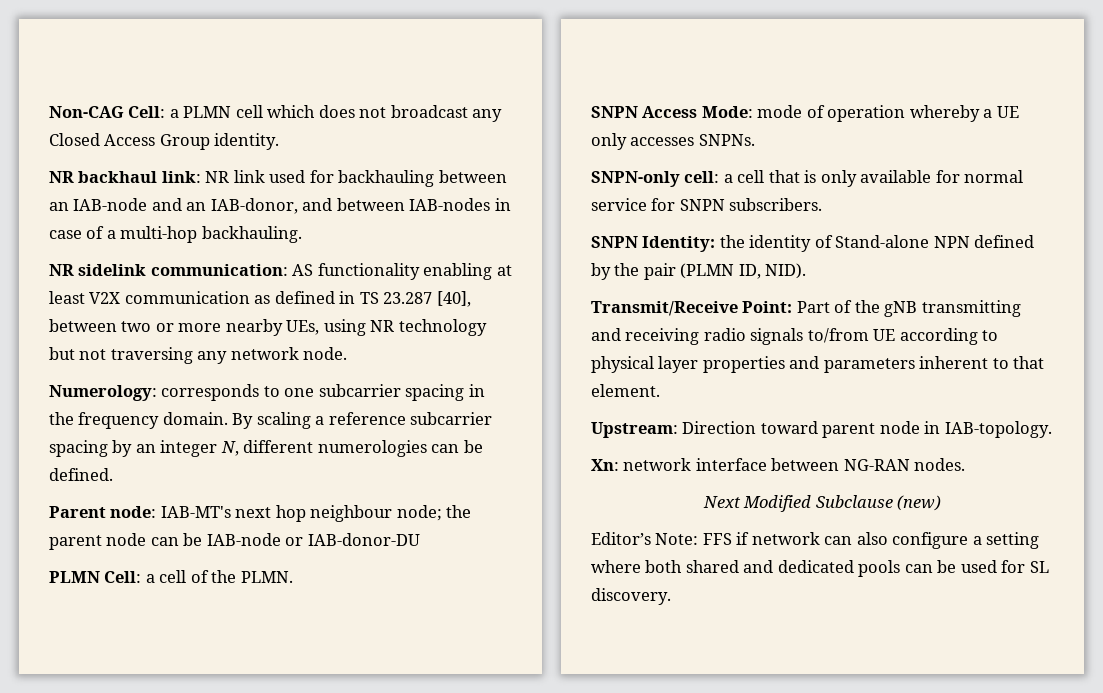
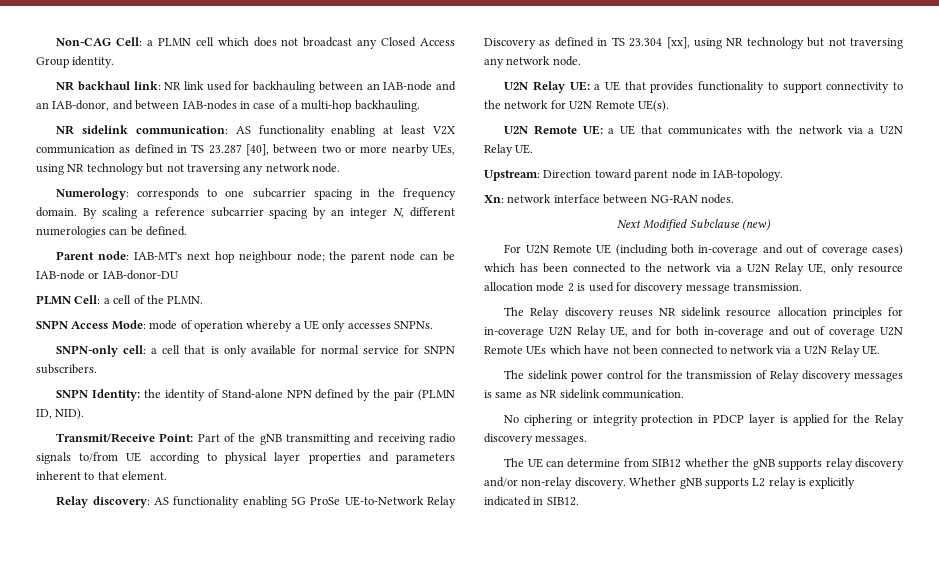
(660, 390) none -> [56,496,456,508] [484,37,903,49] [484,56,581,68] [504,81,903,93] [484,100,669,112] [504,125,904,135] [484,144,534,156] // Relay discovery: AS functionality enabling 5G ProSe UE-to-Network Relay Discovery as defined in TS 23.304 [xx], using NR technology but not traversing any network node. // U2N Relay UE: a UE that provides functionality to support connectivity to the network for U2N Remote UE(s). // U2N Remote UE: a UE that communicates with the network via a U2N Relay UE.
[591,532,1040,549] [591,560,1049,577] [591,588,671,605] Editor’s Note: FFS if network can also configure a setting where both shared and dedicated pools can be used for SL discovery. -> [504,244,903,256] [484,263,903,275] [484,282,802,294] [504,307,903,319] [484,326,903,338] [484,345,880,357] [504,370,903,382] [484,389,684,399] [504,414,904,426] [484,433,588,445] [504,458,905,470] [484,477,856,489] [484,496,579,506] For U2N Remote UE (including both in-coverage and out of coverage cases) which has been connected to the network via a U2N Relay UE, only resource allocation mode 2 is used for discovery message transmission. // The Relay discovery reuses NR sidelink resource allocation principles for in-coverage U2N Relay UE, and for both in-coverage and out of coverage U2N Remote UEs which have not been connected to network via a U2N Relay UE. // The sidelink power control for the transmission of Relay discovery messages is same as NR sidelink communication. // No ciphering or integrity protection in PDCP layer is applied for the Relay discovery messages. // The UE can determine from SIB12 whether the gNB supports relay discovery and/or non-relay discovery. Whether gNB supports L2 relay is explicitly indicated in SIB12.

